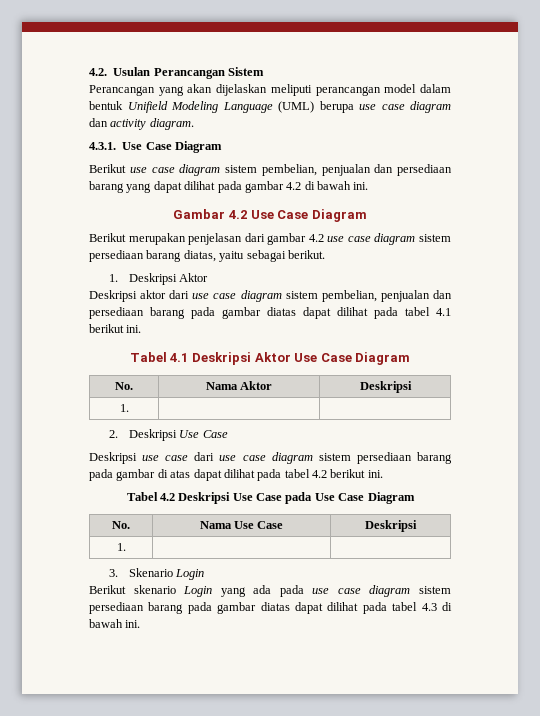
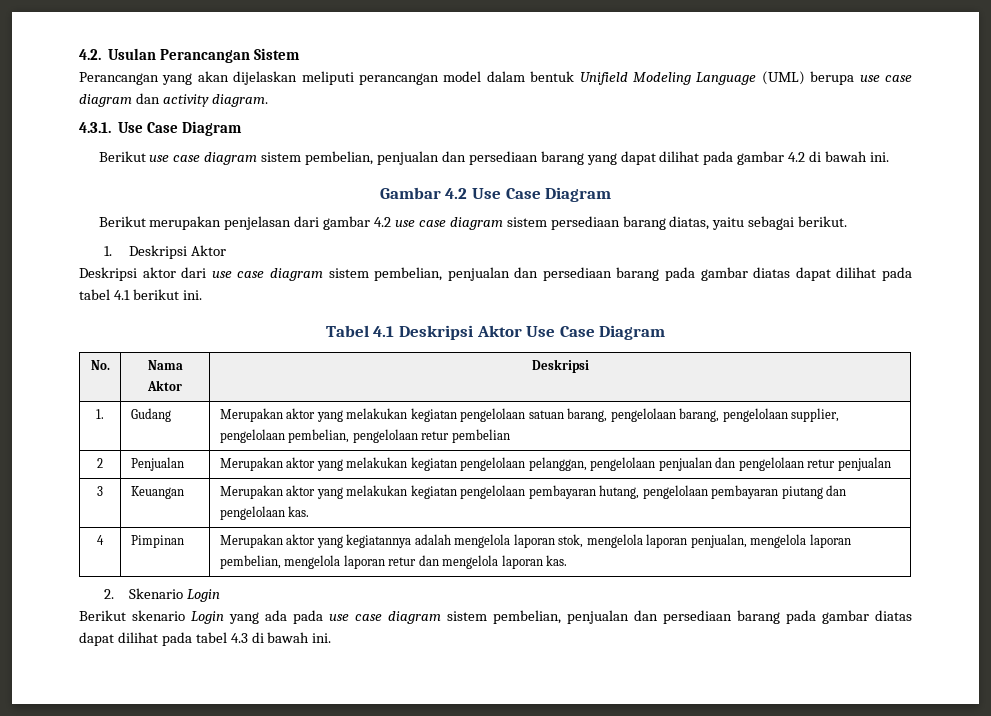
[108,429,228,441] [89,452,452,464] [89,469,383,481] [126,492,415,504] [112,521,130,529] [199,521,284,529] [365,520,417,532] [116,543,126,551] [108,569,118,577] | // 2. Deskripsi Use Case // Deskripsi use case dari use case diagram sistem persediaan barang pada gambar di atas dapat dilihat pada tabel 4.2 berikut ini. // Tabel 4.2 Deskripsi Use Case pada Use Case Diagram // No. | Nama Use Case | Deskripsi // 1. | | // 3. -> [130,408,171,422] [219,408,840,422] [219,429,510,443] [97,458,103,468] [130,457,184,471] [219,457,891,471] [97,486,103,496] [130,486,184,499] [219,485,847,499] [219,506,310,520] [97,535,104,545] [130,535,184,548] [219,534,851,548] [219,555,568,569] [104,589,115,599] Gudang | Merupakan aktor yang melakukan kegiatan pengelolaan satuan barang, pengelolaan barang, pengelolaan supplier, pengelolaan pembelian, pengelolaan retur pembelian // 2 | Penjualan | Merupakan aktor yang melakukan kegiatan pengelolaan pelanggan, pengelolaan penjualan dan pengelolaan retur penjualan // 3 | Keuangan | Merupakan aktor yang melakukan kegiatan pengelolaan pembayaran hutang, pengelolaan pembayaran piutang dan pengelolaan kas. // 4 | Pimpinan | Merupakan aktor yang kegiatannya adalah mengelola laporan stok, mengelola laporan penjualan, mengelola laporan pembelian, mengelola laporan retur dan mengelola laporan kas. // 2.
(451, 590) none -> [493,610,658,624] pembelian, penjualan dan

